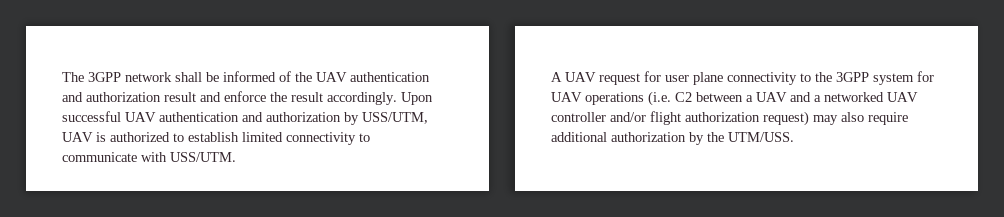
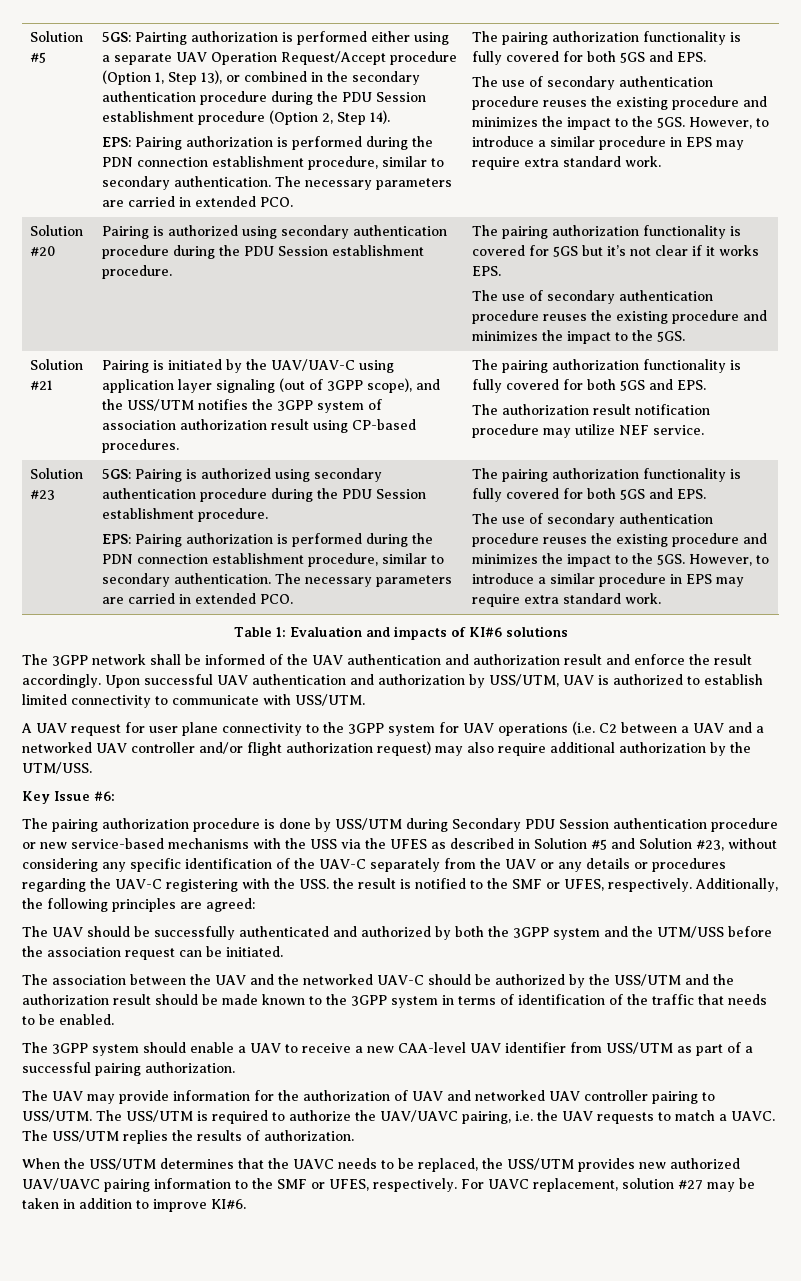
(62, 77) none -> [29,31,83,42] [29,52,46,63] [101,31,449,45] [101,51,457,65] [101,70,420,85] [101,91,426,105] [101,110,390,125] [101,136,433,150] [101,156,444,170] [101,176,452,190] [101,196,293,207] [471,31,741,45] [471,51,706,65] [471,76,713,90] [471,96,767,110] [471,116,769,130] [471,136,744,150] [471,156,661,170] [29,225,83,236] [29,246,55,256] [101,225,447,239] [101,245,424,259] [101,265,172,279] [471,225,741,239] [471,245,759,257] [471,266,501,276] [471,290,713,304] [471,310,767,324] [471,330,685,344] [29,359,83,370] [29,380,53,390] [101,359,394,373] [101,378,440,393] [101,399,382,413] [101,419,416,433] [101,439,179,453] [471,359,741,373] [471,379,706,393] [471,404,710,415] [471,424,704,438] [29,468,83,479] [29,490,55,500] [101,468,382,482] [101,488,426,502] [101,508,268,522] [101,533,433,547] [101,553,444,567] [101,573,452,587] [101,593,293,604] [471,468,741,482] [471,488,706,502] [471,513,713,527] [471,533,767,547] [471,553,769,567] [471,573,744,587] [471,593,661,607] [233,626,568,640] Solution #5 | 5GS: Pairting authorization is performed either using a separate UAV Operation Request/Accept procedure (Option 1, Step 13), or combined in the secondary authentication procedure during the PDU Session establishment procedure (Option 2, Step 14). // EPS: Pairing authorization is performed during the PDN connection establishment procedure, similar to secondary authentication. The necessary parameters are carried in extended PCO. | The pairing authorization functionality is fully covered for both 5GS and EPS. // The use of secondary authentication procedure reuses the existing procedure and minimizes the impact to the 5GS. However, to introduce a similar procedure in EPS may require extra standard work. // Solution #20 | Pairing is authorized using secondary authentication procedure during the PDU Session establishment procedure. | The pairing authorization functionality is covered for 5GS but it’s not clear if it works EPS. // The use of secondary authentication procedure reuses the existing procedure and minimizes the impact to the 5GS. // Solution #21 | Pairing is initiated by the UAV/UAV-C using application layer signaling (out of 3GPP scope), and the USS/UTM notifies the 3GPP system of association authorization result using CP-based procedures. | The pairing authorization functionality is fully covered for both 5GS and EPS. // The authorization result notification procedure may utilize NEF service. // Solution #23 | 5GS: Pairing is authorized using secondary authentication procedure during the PDU Session establishment procedure. // EPS: Pairing authorization is performed during the PDN connection establishment procedure, similar to secondary authentication. The necessary parameters are carried in extended PCO. | The pairing authorization functionality is fully covered for both 5GS and EPS. // The use of secondary authentication procedure reuses the existing procedure and minimizes the impact to the 5GS. However, to introduce a similar procedure in EPS may require extra standard work. // Table 1: Evaluation and impacts of KI#6 solutions //
(794, 137) none -> [22,791,115,804] [22,818,778,832] [22,838,777,851] [22,858,726,872] [22,878,778,892] [22,898,255,912] [22,926,772,940] [22,946,283,960] [22,974,734,988] [22,994,767,1008] [22,1014,114,1025] [22,1042,753,1056] [22,1062,235,1076] [22,1090,715,1104] [22,1110,775,1124] [22,1130,354,1144] [22,1158,740,1172] [22,1178,755,1192] [22,1198,246,1212] // Key Issue #6: // The pairing authorization procedure is done by USS/UTM during Secondary PDU Session authentication procedure or new service-based mechanisms with the USS via the UFES as described in Solution #5 and Solution #23, without considering any specific identification of the UAV-C separately from the UAV or any details or procedures regarding the UAV-C registering with the USS. the result is notified to the SMF or UFES, respectively. Additionally, the following principles are agreed: // The UAV should be successfully authenticated and authorized by both the 3GPP system and the UTM/USS before the association request can be initiated. // The association between the UAV and the networked UAV-C should be authorized by the USS/UTM and the authorization result should be made known to the 3GPP system in terms of identification of the traffic that needs to be enabled. // The 3GPP system should enable a UAV to receive a new CAA-level UAV identifier from USS/UTM as part of a successful pairing authorization. // The UAV may provide information for the authorization of UAV and networked UAV controller pairing to USS/UTM. The USS/UTM is required to authorize the UAV/UAVC pairing, i.e. the UAV requests to match a UAVC. The USS/UTM replies the results of authorization. // When the USS/UTM determines that the UAVC needs to be replaced, the USS/UTM provides new authorized UAV/UAVC pairing information to the SMF or UFES, respectively. For UAVC replacement, solution #27 may be taken in addition to improve KI#6.

